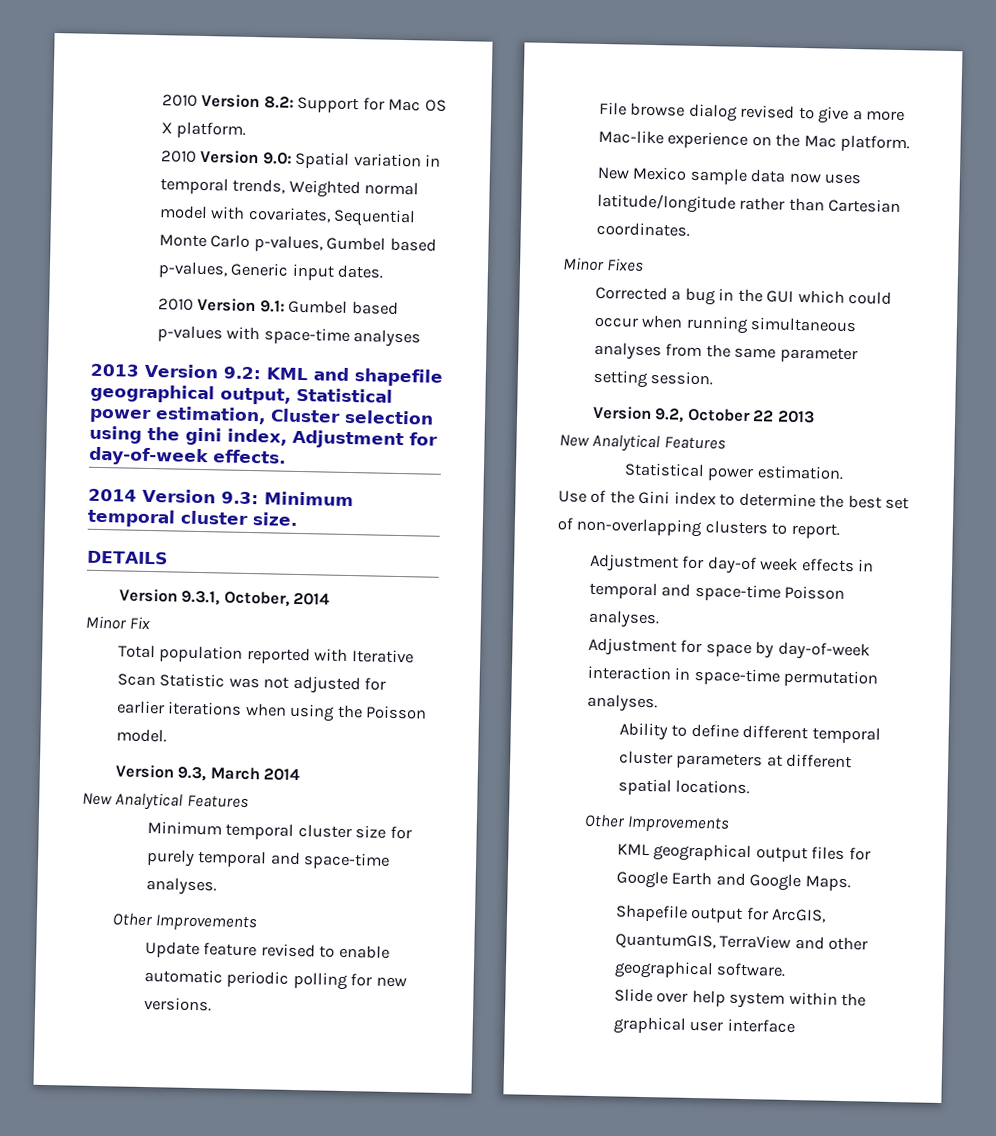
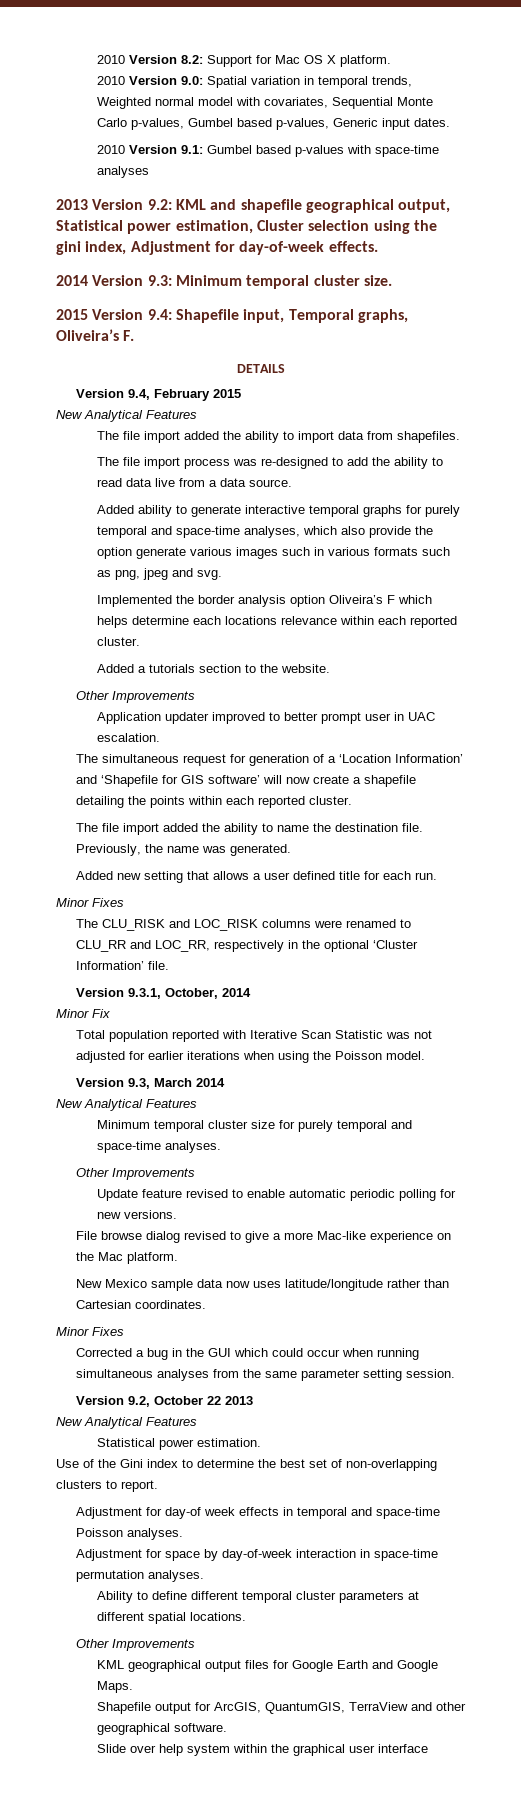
[87,550,168,565] DETAILS -> [56,309,408,323] [56,329,135,341] [236,364,285,373] [76,389,242,401] [56,410,197,422] [96,431,460,443] [96,457,443,469] [96,478,292,487] [96,505,460,517] [96,526,433,538] [96,547,450,559] [96,568,222,580] [96,595,432,607] [96,616,457,628] [96,637,140,646] [96,664,330,673] [76,691,196,703] [96,712,435,724] [96,733,160,742] [76,754,464,766] [76,775,417,787] [76,796,353,808] [76,823,424,835] [76,844,292,856] [76,871,438,883] [56,898,124,907] [76,919,412,931] [76,940,419,952] [76,961,170,970] 2015 Version 9.4: Shapefile input, Temporal graphs, Oliveira’s F. // DETAILS // Version 9.4, February 2015 // New Analytical Features // The file import added the ability to import data from shapefiles. // The file import process was re-designed to add the ability to read data live from a data source. // Added ability to generate interactive temporal graphs for purely temporal and space-time analyses, which also provide the option generate various images such in various formats such as png, jpeg and svg. // Implemented the border analysis option Oliveira’s F which helps determine each locations relevance within each reported cluster. // Added a tutorials section to the website. // Other Improvements // Application updater improved to better prompt user in UAC escalation. // The simultaneous request for generation of a ‘Location Information’ and ‘Shapefile for GIS software’ will now create a shapefile detailing the points within each reported cluster. // The file import added the ability to name the destination file. Previously, the name was generated. // Added new setting that allows a user defined title for each run. // Minor Fixes // The CLU_RISK and LOC_RISK columns were renamed to CLU_RR and LOC_RR, respectively in the optional ‘Cluster Information’ file.

